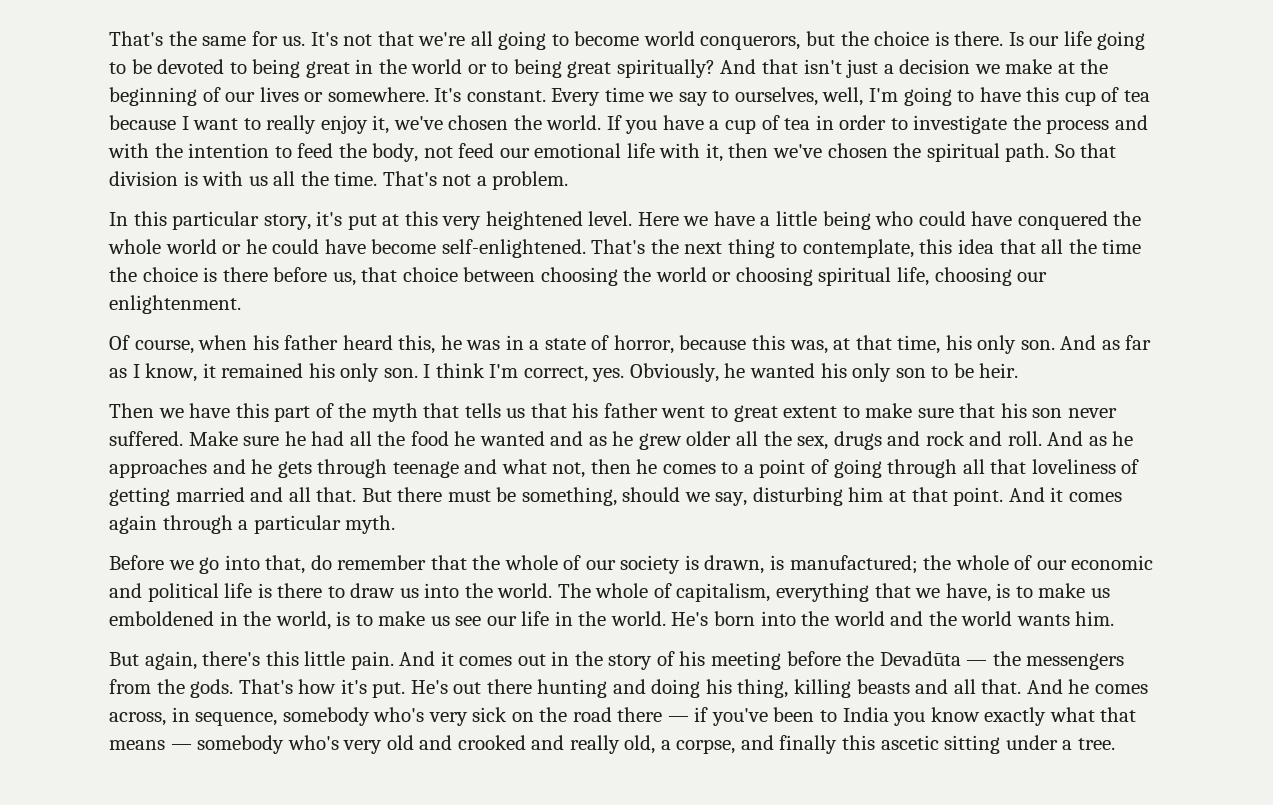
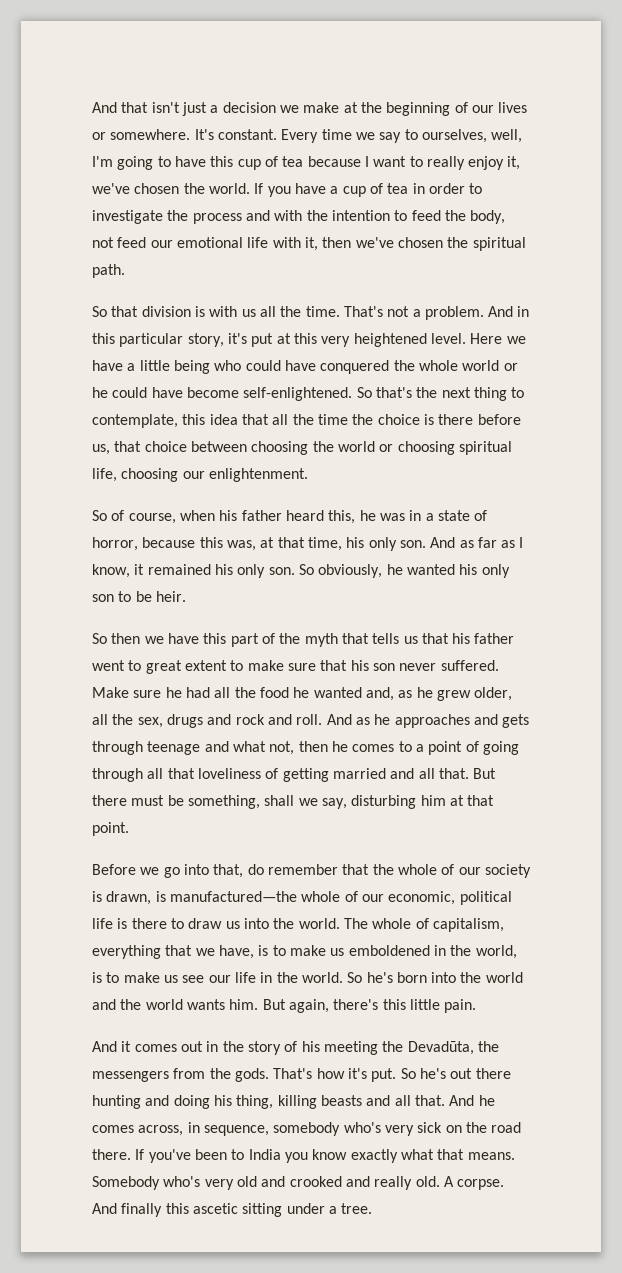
[109,31,1146,50] [109,59,715,78] That's the same for us. It's not that we're all going to become world conquerors, but the choice is there. Is our life going to be devoted to being great in the world or to being great spiritually? -> (92, 107) none
(1050, 152) none -> (125, 271) //
[109,212,128,226] // In -> [488,306,530,317] And in
[591,239,646,254] That's -> [356,387,412,398] So that's
[109,335,130,350] Of -> [92,510,125,521] So of
[423,363,719,382] I think I'm correct, yes. Obviously, -> [298,564,383,578] So obviously,
[109,403,154,418] Then -> [92,633,141,644] So then
[550,431,584,446] and -> [365,687,394,701] and,
[686,431,732,446] older -> [474,687,513,701] older,
[251,459,273,474] he -> (498, 719) none
[622,487,681,502] should -> [264,795,295,806] shall
[1008,487,1122,502] [109,515,396,534] And it comes again through a particular myth. -> (129, 829) none
[789,555,1154,574] [109,583,142,598] manufactured; the whole of our economic and -> [169,891,456,905] manufactured—the whole of our economic,
[671,612,709,626] He's -> [347,972,393,983] So he's
(1115, 618) // -> (259, 1004) none
(394, 660) none -> (477, 1006) //
[786,651,988,666] before the Devadūta — -> [382,1041,474,1055] the Devadūta,
[410,680,448,694] He's -> [400,1068,446,1079] So he's
[617,707,709,722] there — if -> [92,1149,145,1160] there. If
[109,735,285,754] means — somebody -> [467,1152,515,1160] [92,1176,160,1190] means. Somebody
[624,735,774,754] old, a corpse, and -> [415,1176,505,1190] [92,1203,117,1214] old. A corpse. And

